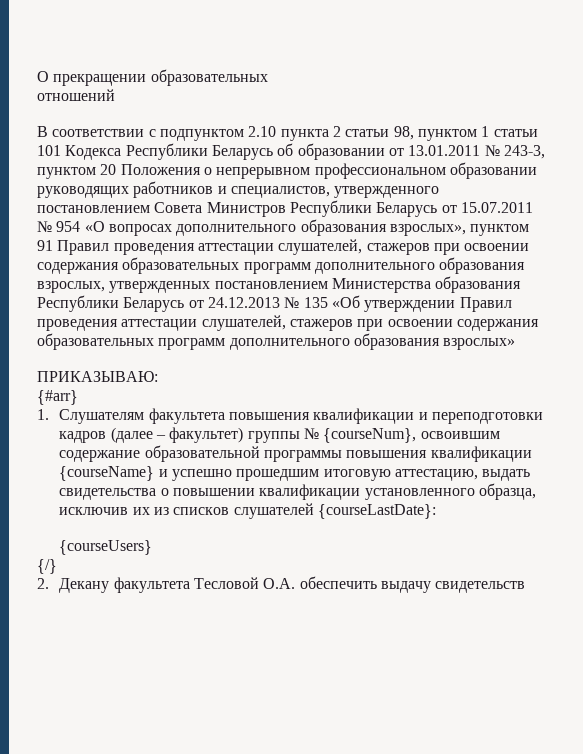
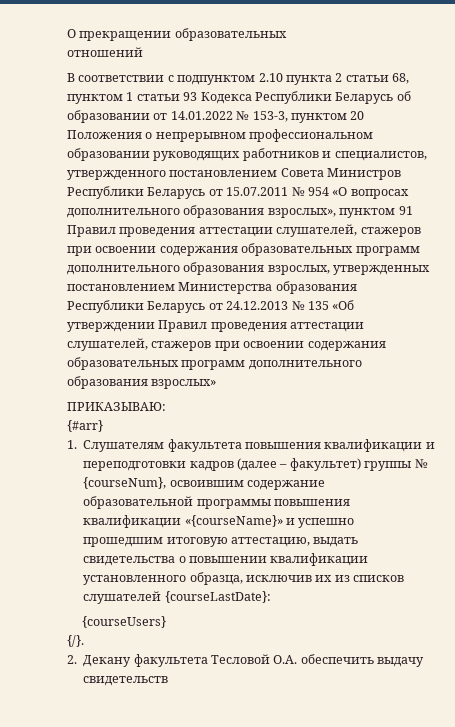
[393,126,414,140] 98, -> [392,73,409,84] 68,
[37,145,61,156] 101 -> [183,92,198,101] 93
[408,145,545,159] 13.01.2011 № 243-3, -> [170,111,288,122] 14.01.2022 № 153-3,
[59,466,155,481] {courseName} -> [184,515,283,527] «{courseName}»
[37,559,57,574] {/} -> [67,635,84,647] {/}.

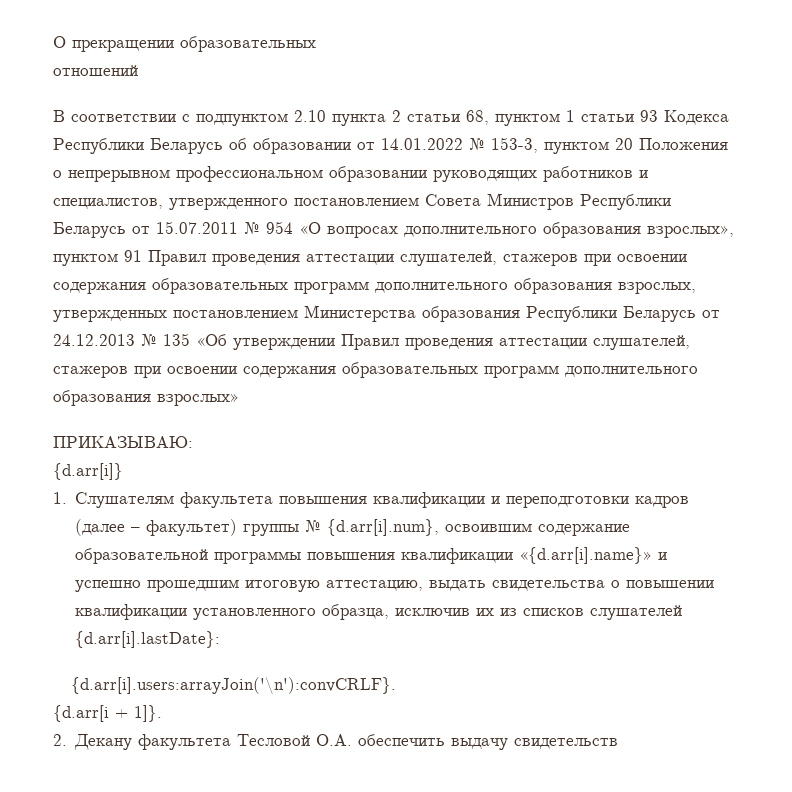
[67,420,103,432] {#arr} -> [53,463,123,480] {d.arr[i]}
[83,477,167,489] {courseNum}, -> [327,519,440,536] {d.arr[i].num},
[184,515,283,527] «{courseName}» -> [519,547,653,564] «{d.arr[i].name}»
[164,591,271,603] [82,616,167,628] [67,635,84,647] {courseLastDate}: // {courseUsers} // {/}. -> [75,631,221,648] [71,677,397,695] [53,705,162,722] {d.arr[i].lastDate}: // {d.arr[i].users:arrayJoin('\n'):convCRLF}. // {d.arr[i + 1]}.

